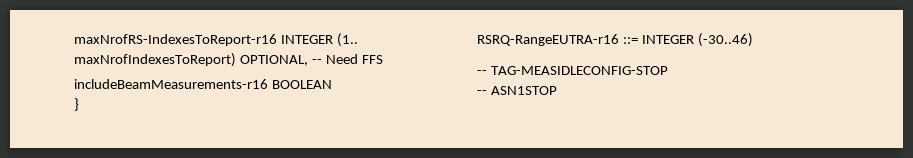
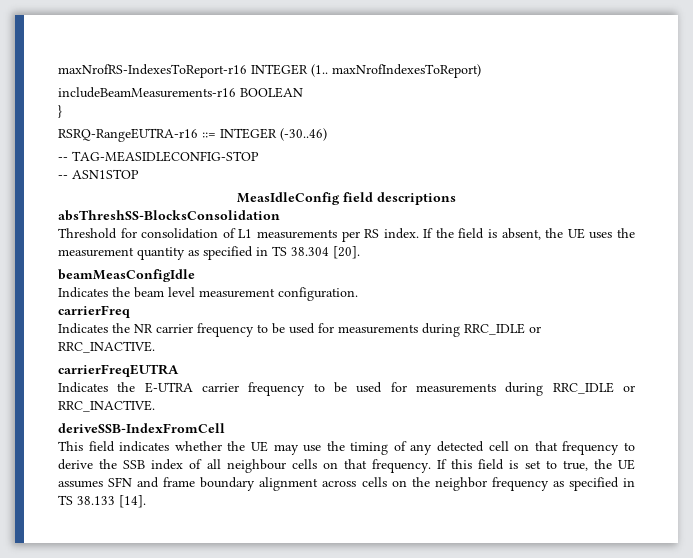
[239,54,383,66] OPTIONAL, -- Need FFS -> (481, 71) none
(557, 90) none -> [237,192,456,205] [58,210,280,221] [58,228,635,242] [58,246,360,260] [58,269,195,282] [58,287,358,301] [58,305,130,318] [58,323,541,337] [58,341,155,353] [58,364,179,377] [58,382,635,396] [58,400,155,412] [58,423,225,433] [58,441,635,455] [58,459,635,473] [58,477,635,491] [58,495,146,508] // MeasIdleConfig field descriptions // absThreshSS-BlocksConsolidation // Threshold for consolidation of L1 measurements per RS index. If the field is absent, the UE uses the measurement quantity as specified in TS 38.304 [20]. // beamMeasConfigIdle // Indicates the beam level measurement configuration. // carrierFreq // Indicates the NR carrier frequency to be used for measurements during RRC_IDLE or RRC_INACTIVE. // carrierFreqEUTRA // Indicates the E-UTRA carrier frequency to be used for measurements during RRC_IDLE or RRC_INACTIVE. // deriveSSB-IndexFromCell // This field indicates whether the UE may use the timing of any detected cell on that frequency to derive the SSB index of all neighbour cells on that frequency. If this field is set to true, the UE assumes SFN and frame boundary alignment across cells on the neighbor frequency as specified in TS 38.133 [14].

